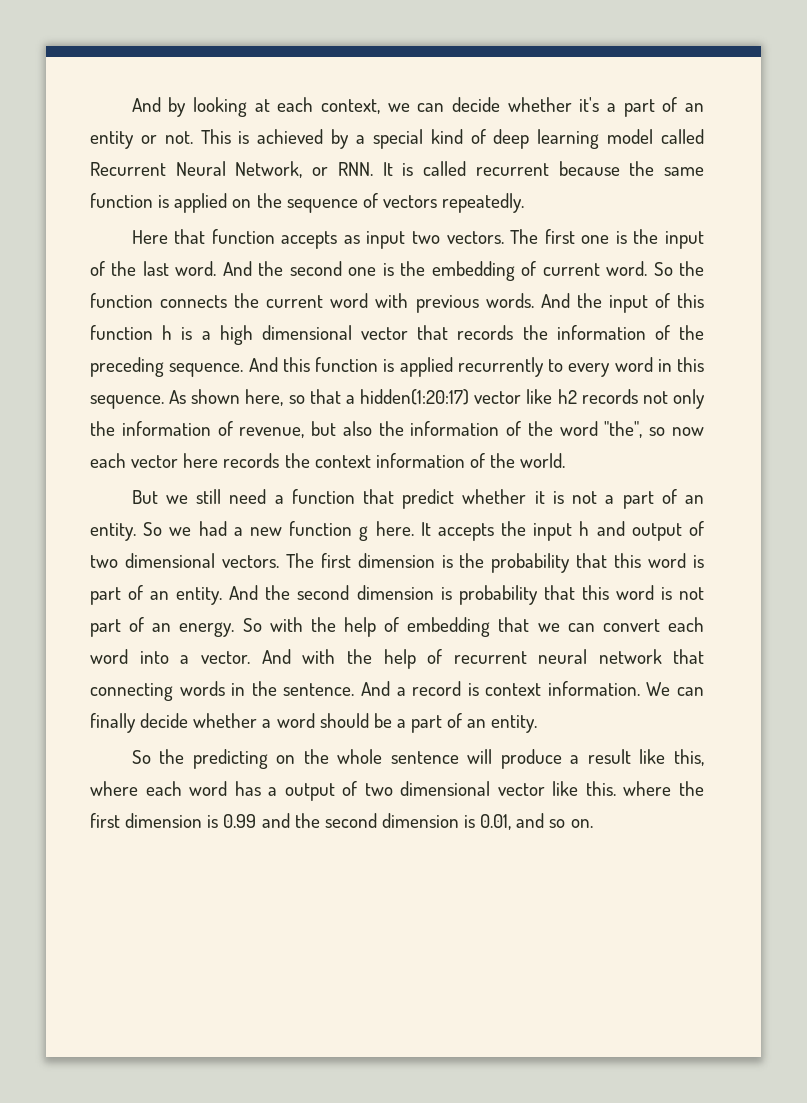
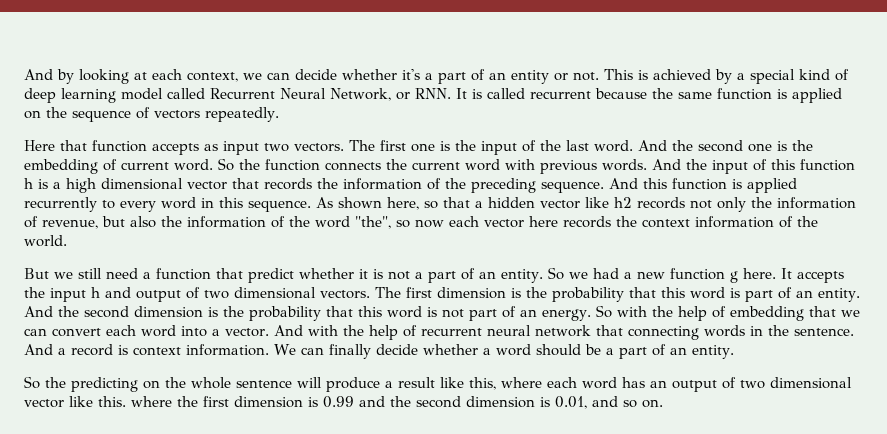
[360,389,470,405] hidden(1:20:17) -> [488,197,535,208] hidden
(452, 593) none -> [223,306,244,317] the
[268,787,278,796] a -> [650,380,667,388] an

